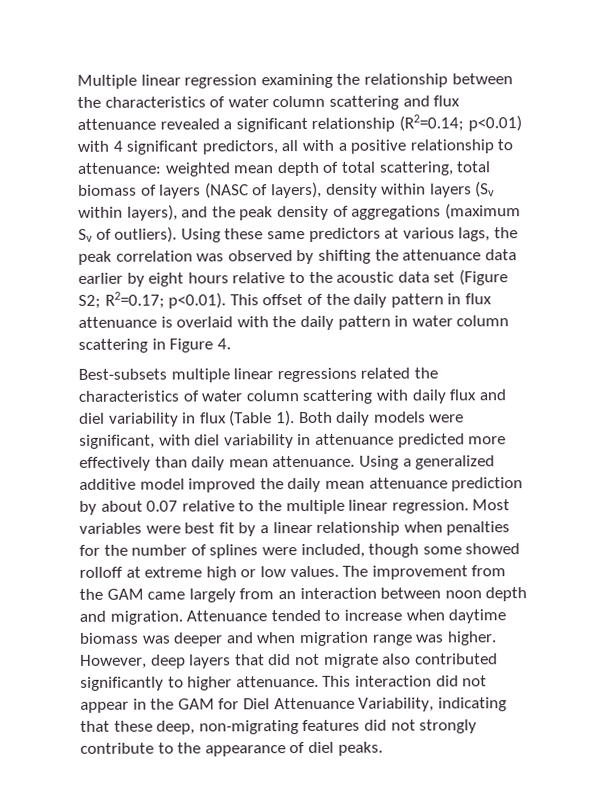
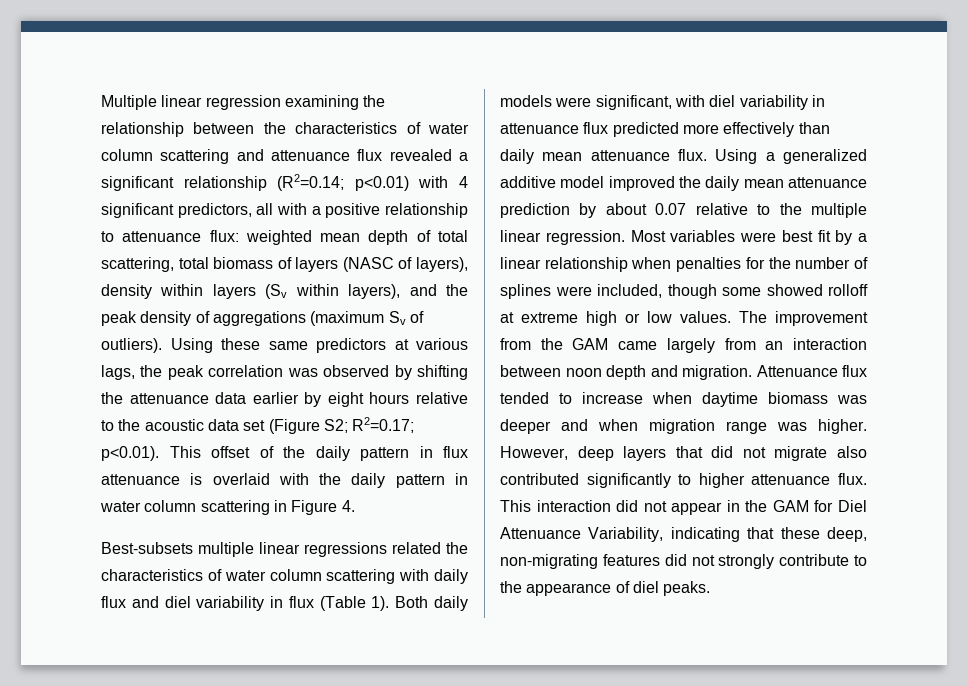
[433,95,461,107] [77,118,156,130] flux attenuance -> [271,149,383,161] attenuance flux
[77,162,162,174] attenuance: -> [122,230,239,242] attenuance flux:
(394, 439) none -> [583,122,609,134] flux
[272,455,356,468] attenuance. -> [590,149,707,161] attenuance flux.
(268, 616) none -> [842,365,867,377] flux
[235,675,319,688] attenuance. -> [751,473,867,485] attenuance flux.

